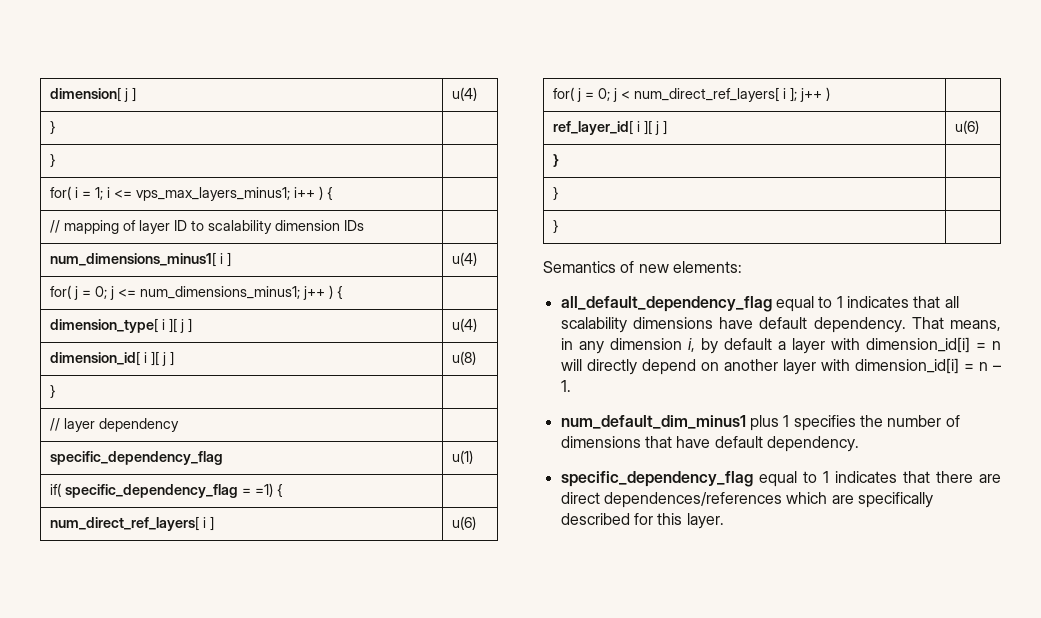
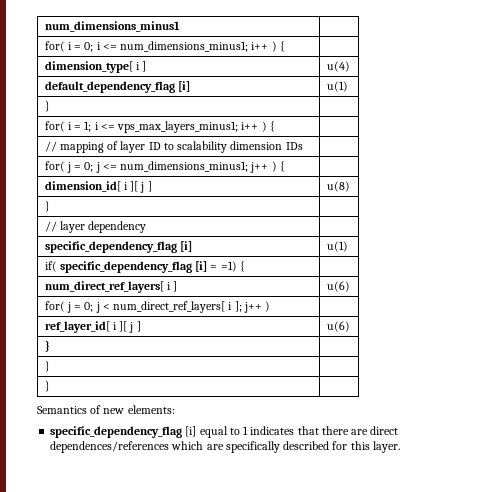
[50,87,137,102] [452,87,478,101] [50,120,57,135] dimension[ j ] | u(4) // } | -> [44,21,180,32] [44,41,285,52] [44,61,147,73] [326,61,350,72] [44,81,190,93] [326,81,348,92] num_dimensions_minus1 | // for( i = 0; i <= num_dimensions_minus1; i++ ) { | // dimension_type[ i ] | u(4) // default_dependency_flag [i] | u(1)
[50,252,232,267] [452,252,478,266] // num_dimensions_minus1[ i ] | u(4) -> (303, 146) none
[50,318,193,333] [452,318,478,332] // dimension_type[ i ][ j ] | u(4) -> (285, 166) none
(224, 458) none -> [179,241,192,252] [i]
(239, 491) none -> [195,261,208,272] [i]
[560,296,959,312] [560,317,1001,333] [560,337,1002,354] [560,358,1001,375] [560,380,571,392] [560,415,960,431] [560,436,859,452] [560,471,753,487] // all_default_dependency_flag equal to 1 indicates that all scalability dimensions have default dependency. That means, in any dimension i, by default a layer with dimension_id[i] = n will directly depend on another layer with dimension_id[i] = n – 1. // num_default_dim_minus1 plus 1 specifies the number of dimensions that have default dependency. // specific_dependency_flag -> [50,426,197,438] // specific_dependency_flag [i]

